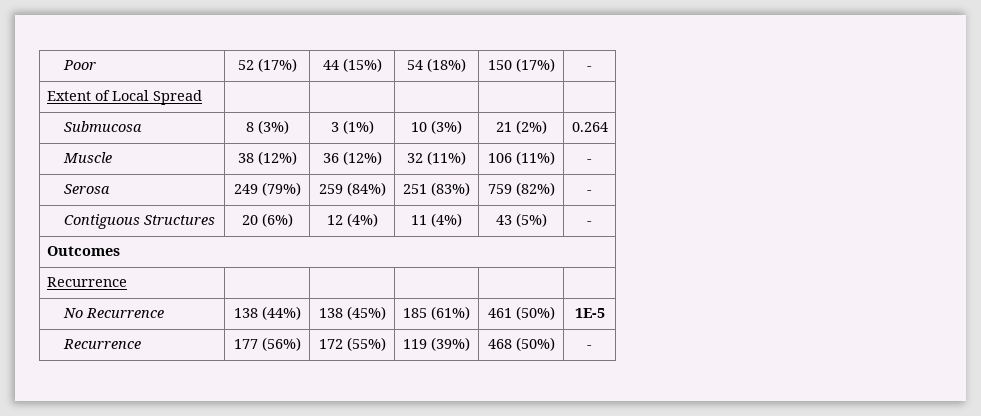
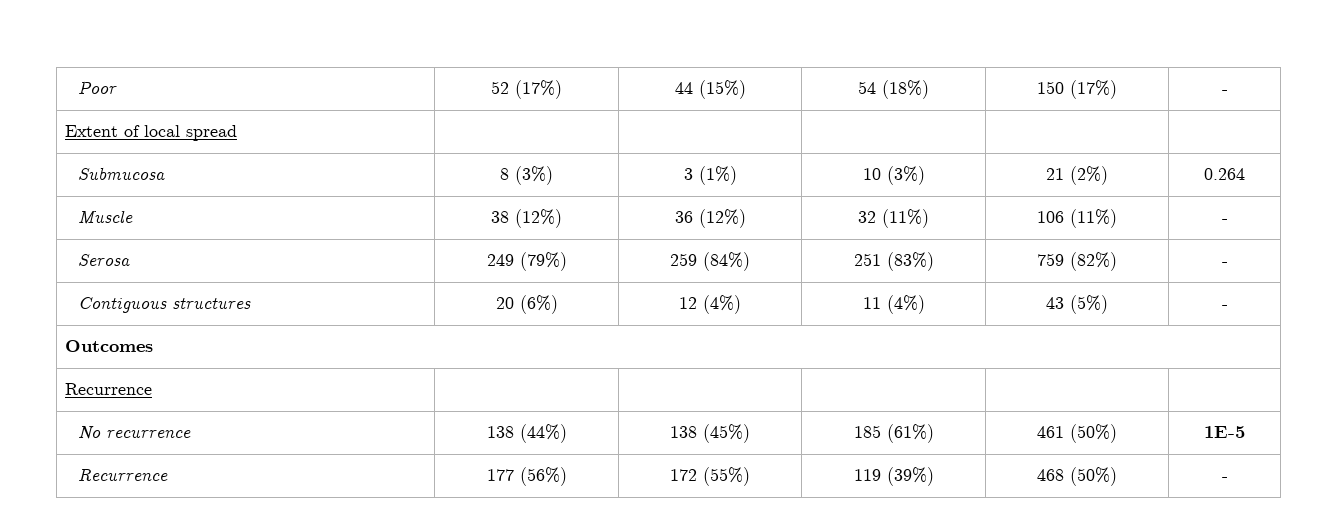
[111,90,202,105] Local Spread -> [144,125,238,141] local spread
[144,215,216,225] Structures -> [172,298,252,309] structures
[86,308,165,318] Recurrence -> [106,430,192,438] recurrence

